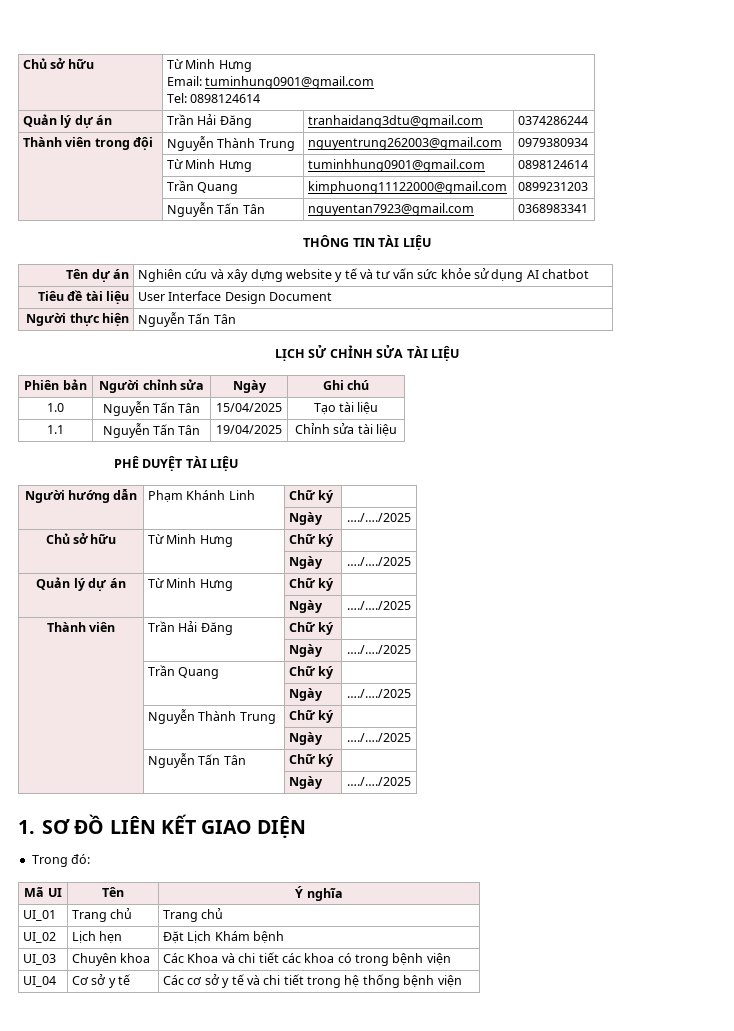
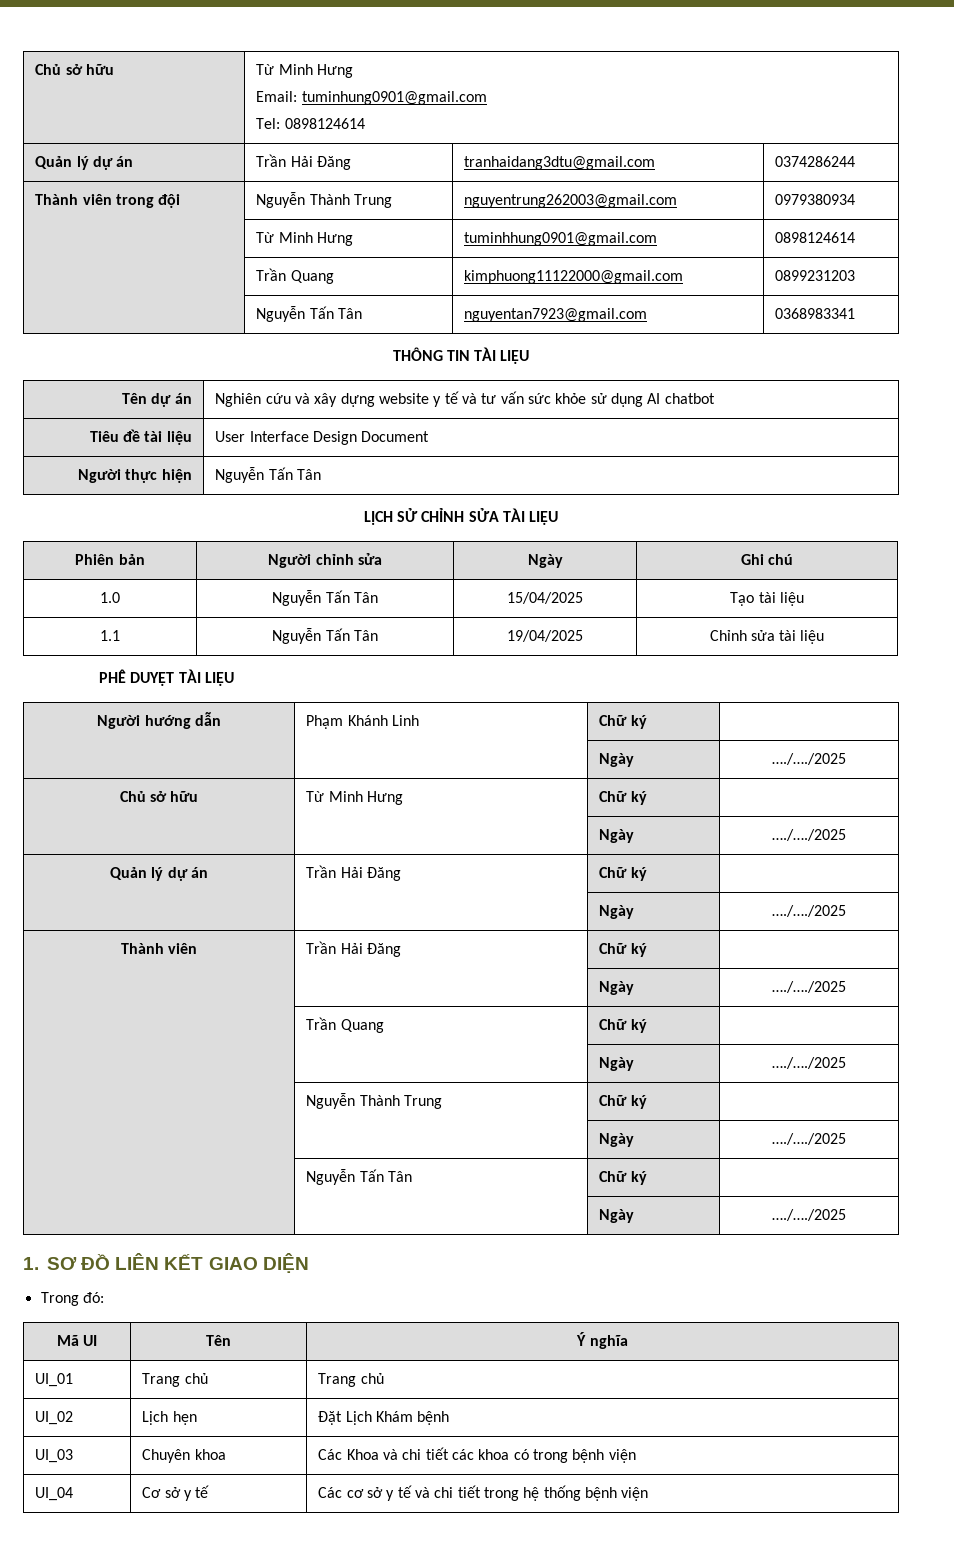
[148,578,233,591] Từ Minh Hưng -> [306,865,402,881] Trần Hải Đăng

